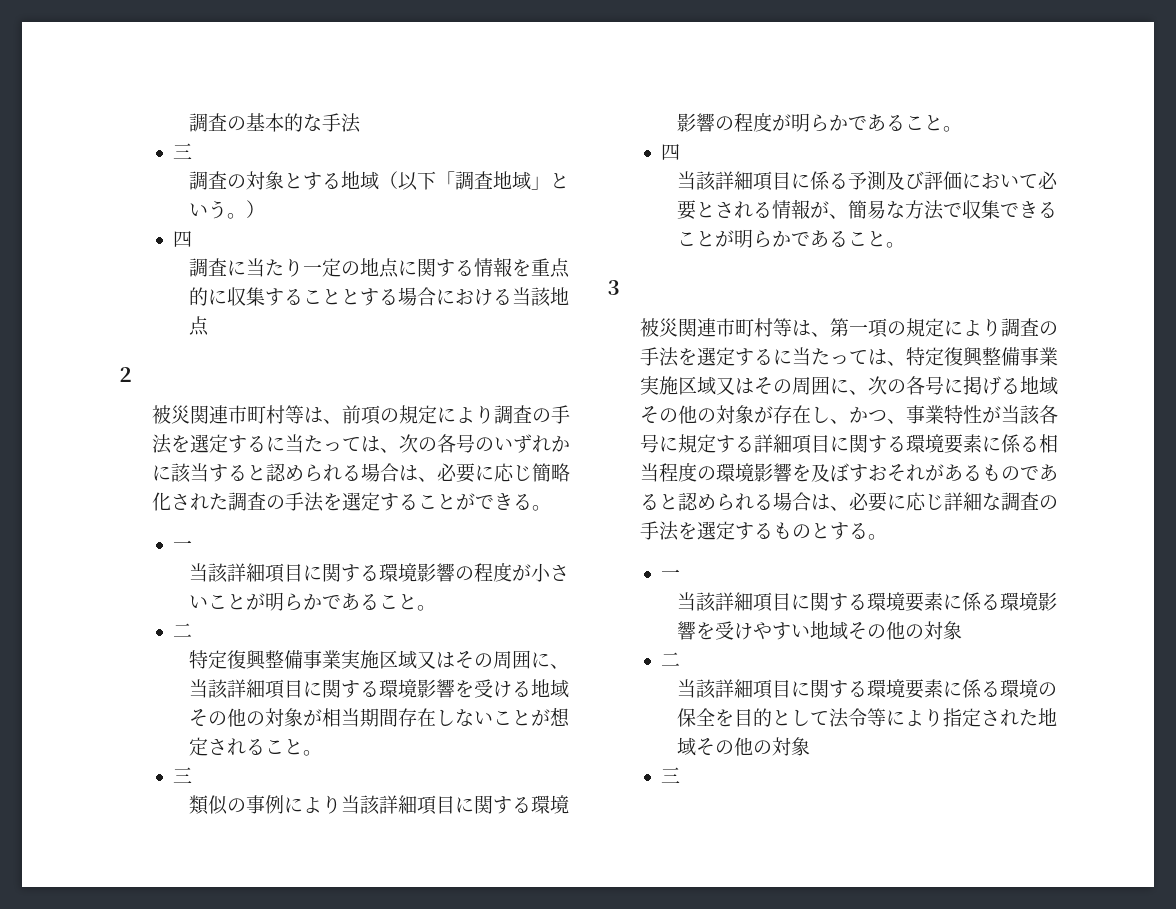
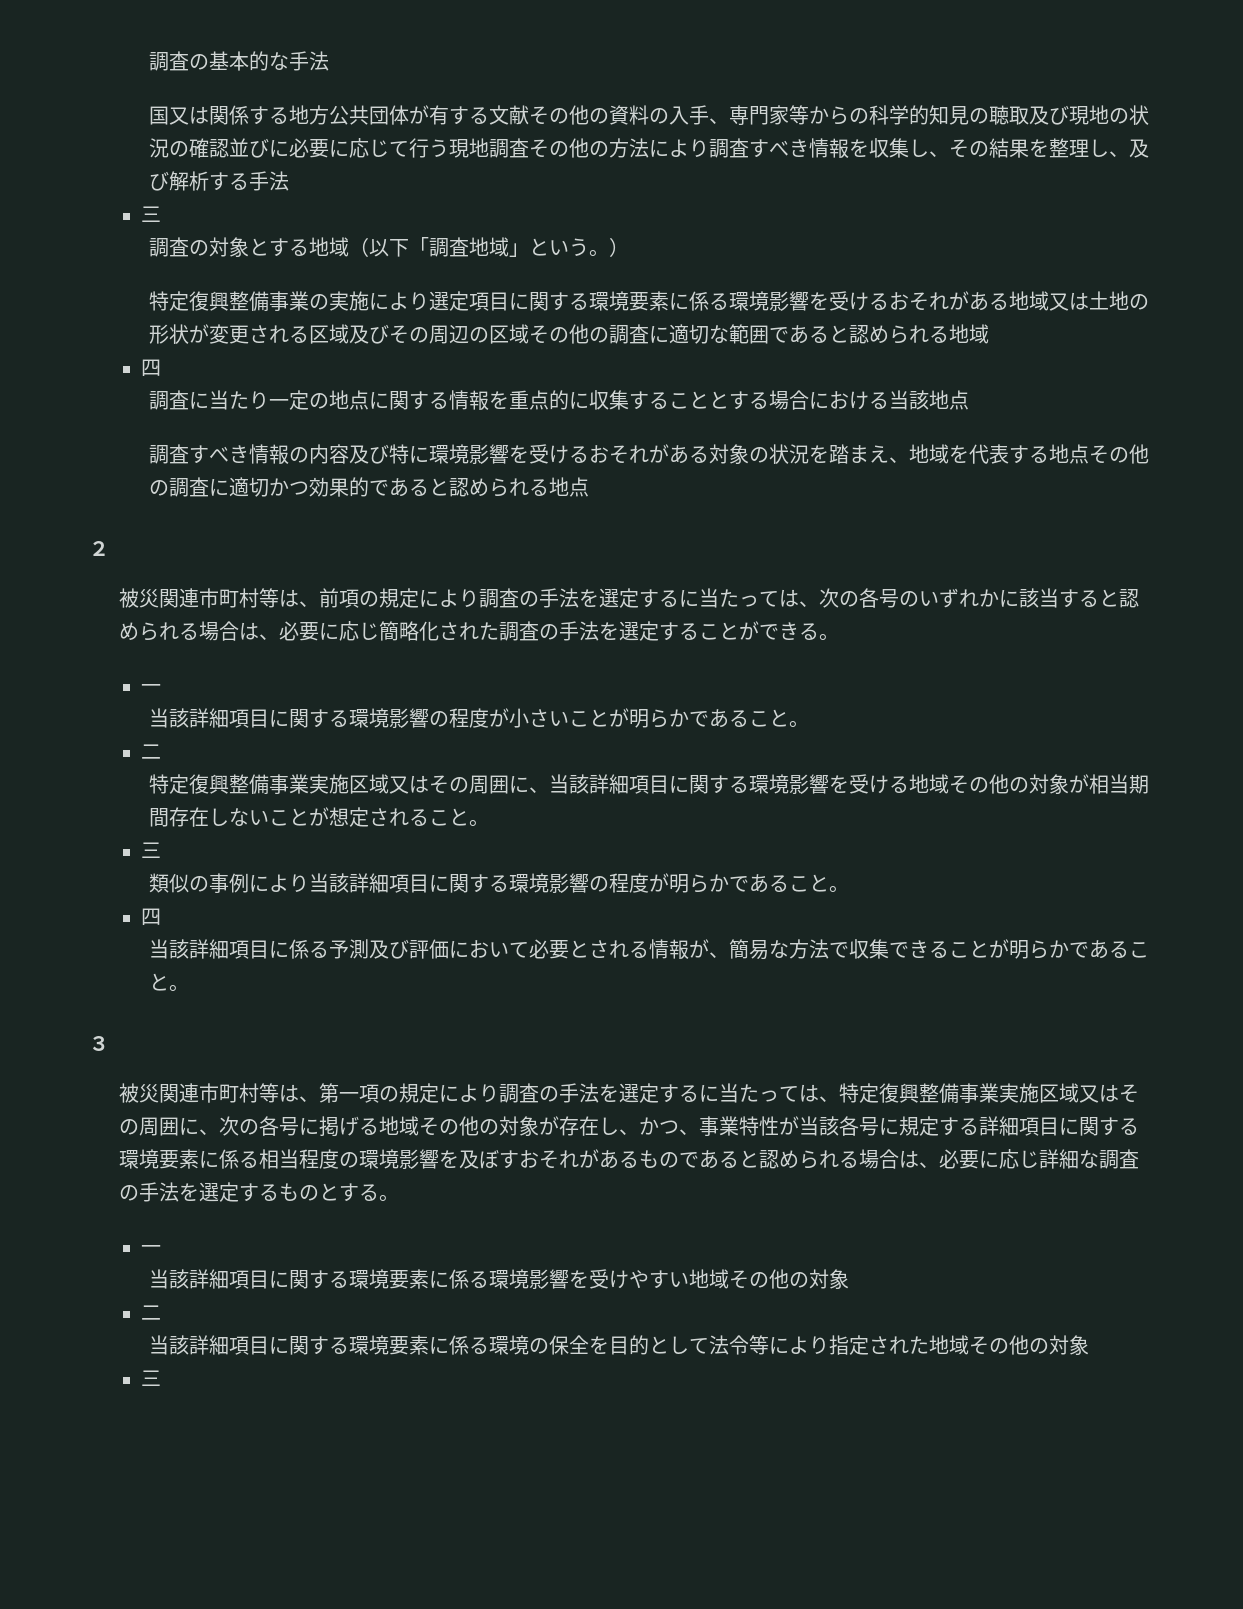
(361, 123) none -> [149,105,1150,125] [149,138,1150,159] [149,171,290,191] // 国又は関係する地方公共団体が有する文献その他の資料の入手、専門家等からの科学的知見の聴取及び現地の状況の確認並びに必要に応じて行う現地調査その他の方法により調査すべき情報を収集し、その結果を整理し、及び解析する手法
(265, 209) none -> [149,291,1150,312] [149,324,990,344] // 特定復興整備事業の実施により選定項目に関する環境要素に係る環境影響を受けるおそれがある地域又は土地の形状が変更される区域及びその周辺の区域その他の調査に適切な範囲であると認められる地域
(209, 326) none -> [149,444,1150,465] [149,477,590,497] // 調査すべき情報の内容及び特に環境影響を受けるおそれがある対象の状況を踏まえ、地域を代表する地点その他の調査に適切かつ効果的であると認められる地点

